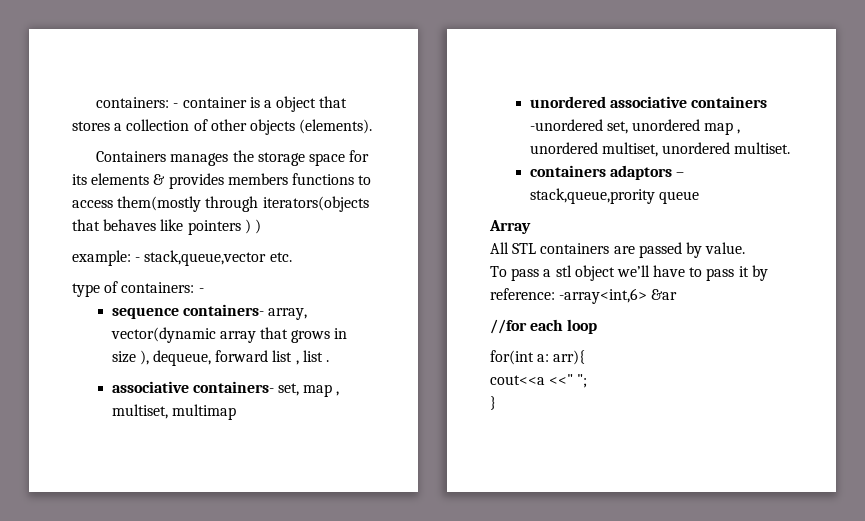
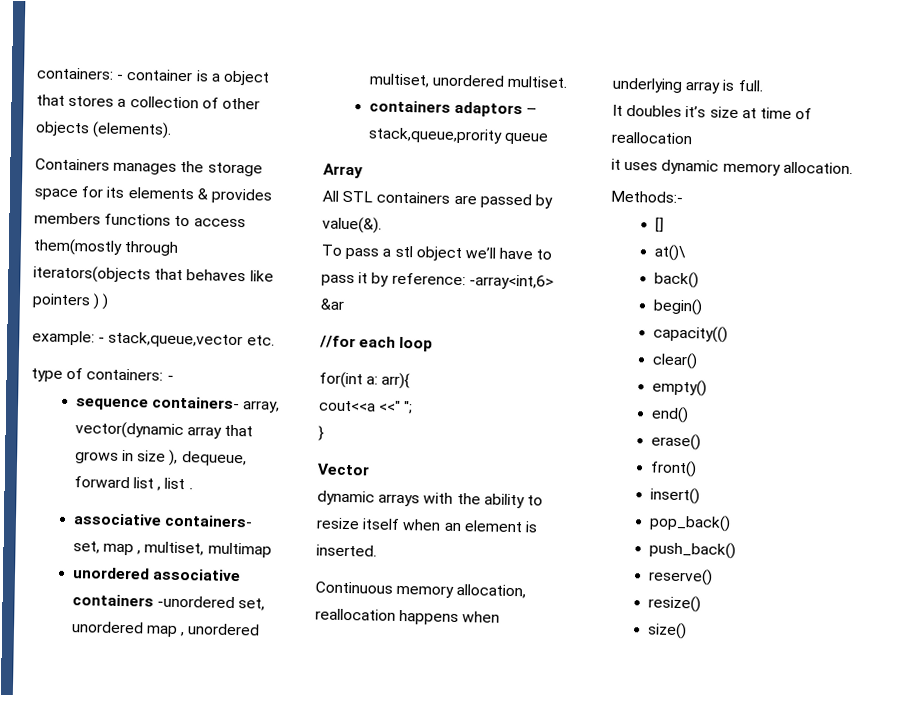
[705,242,746,254] value. -> [322,216,382,234] value(&).
(496, 403) none -> [317,463,370,476] [317,490,543,509] [316,517,538,533] [316,544,377,557] [315,581,527,599] [315,608,501,626] [612,77,764,94] [612,104,813,120] [611,131,693,145] [611,158,853,176] [610,190,683,204] [654,217,664,233] [653,244,687,262] [653,271,699,289] [652,298,703,316] [652,325,728,343] [651,352,698,370] [651,379,707,397] [650,406,689,424] [650,433,701,451] [649,460,697,478] [649,487,700,505] [648,514,731,532] [648,541,736,560] [647,568,713,586] [647,595,701,613] [646,622,687,640] // Vector // dynamic arrays with the ability to resize itself when an element is inserted. // Continuous memory allocation, reallocation happens when underlying array is full. // It doubles it’s size at time of reallocation // it uses dynamic memory allocation. // Methods:- // [] // at()\ // back() // begin() // capacity(() // clear() // empty() // end() // erase() // front() // insert() // pop_back() // push_back() // reserve() // resize() // size()

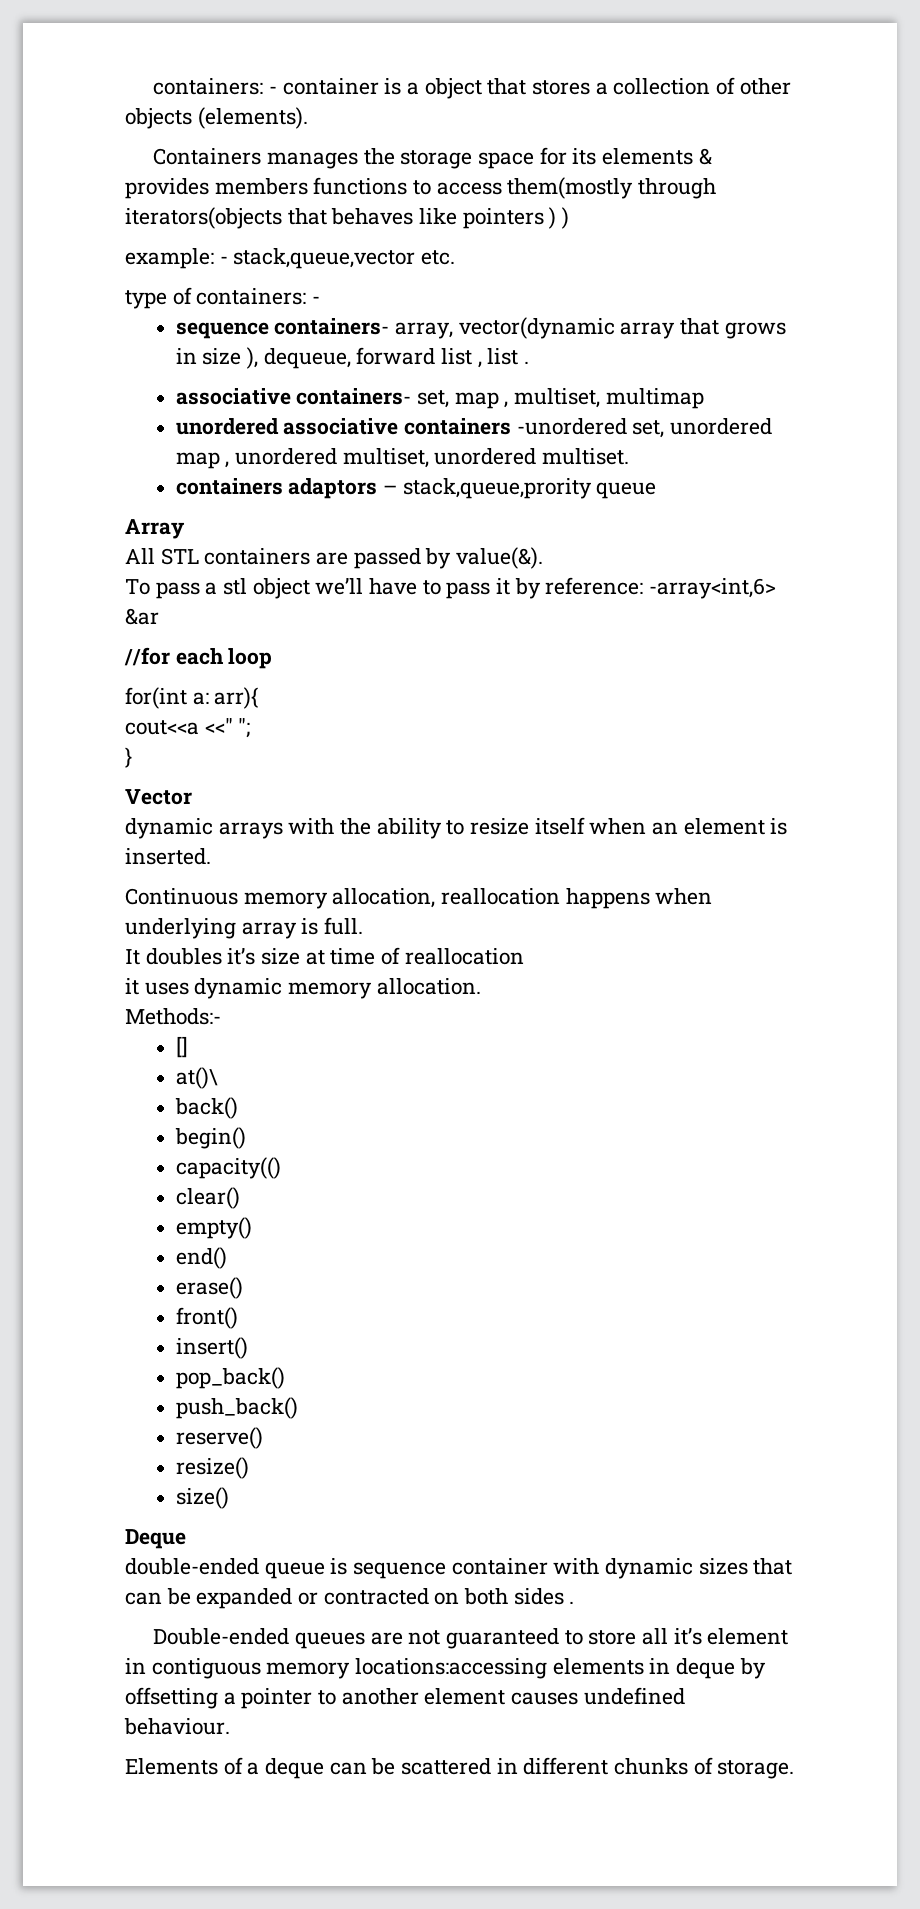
(687, 631) none -> [125,1529,186,1549] [125,1558,793,1579] [125,1588,575,1609] [153,1628,789,1649] [125,1658,766,1679] [125,1687,685,1709] [124,1718,230,1735] [125,1757,795,1779] // Deque // double-ended queue is sequence container with dynamic sizes that can be expanded or contracted on both sides . // Double-ended queues are not guaranteed to store all it’s element in contiguous memory locations:accessing elements in deque by offsetting a pointer to another element causes undefined behaviour. // Elements of a deque can be scattered in different chunks of storage.

